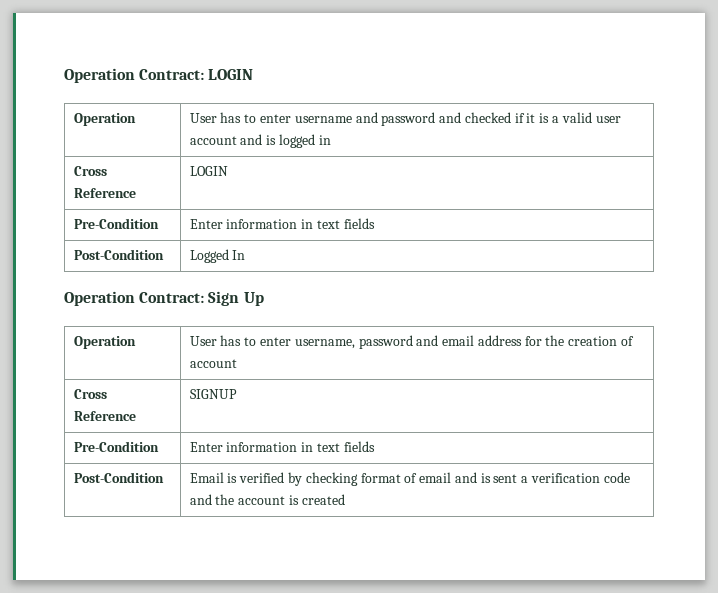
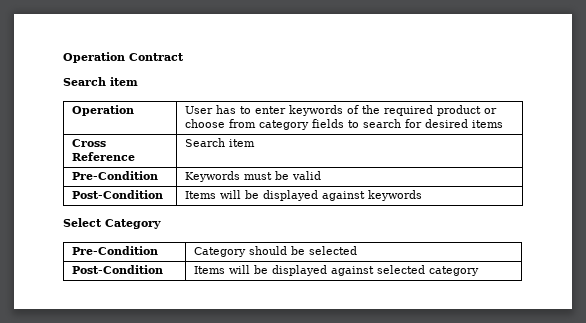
[64,68,254,83] [73,113,136,126] [189,112,621,126] [189,134,331,148] [73,166,107,176] [73,188,136,198] [189,166,228,176] [73,218,159,229] [189,218,375,229] [73,249,164,260] [189,249,246,263] [64,291,264,306] [73,336,136,349] [189,335,634,349] [189,359,237,368] [73,389,107,399] [73,411,136,421] [189,389,237,399] [73,441,159,452] [189,441,375,452] [73,472,164,483] [189,472,630,486] [189,494,345,505] Operation Contract: LOGIN // Operation | User has to enter username and password and checked if it is a valid user account and is logged in // Cross Reference | LOGIN // Pre-Condition | Enter information in text fields // Post-Condition | Logged In // Operation Contract: Sign Up // Operation | User has to enter username, password and email address for the creation of account // Cross Reference | SIGNUP // Pre-Condition | Enter information in text fields // Post-Condition | Email is verified by checking format of email and is sent a verification code and the account is created -> [63,52,184,63] [63,77,138,86] [71,105,134,116] [184,105,497,116] [184,119,503,130] [71,139,106,147] [71,152,135,161] [184,138,255,147] [71,171,158,180] [184,171,321,182] [71,190,163,199] [184,190,422,201] [63,218,161,229] [71,246,158,255] [193,246,357,257] [71,265,163,274] [193,265,479,276] Operation Contract // Search item // Operation | User has to enter keywords of the required product or choose from category fields to search for desired items // Cross Reference | Search item // Pre-Condition | Keywords must be valid // Post-Condition | Items will be displayed against keywords // Select Category // Pre-Condition | Category should be selected // Post-Condition | Items will be displayed against selected category

